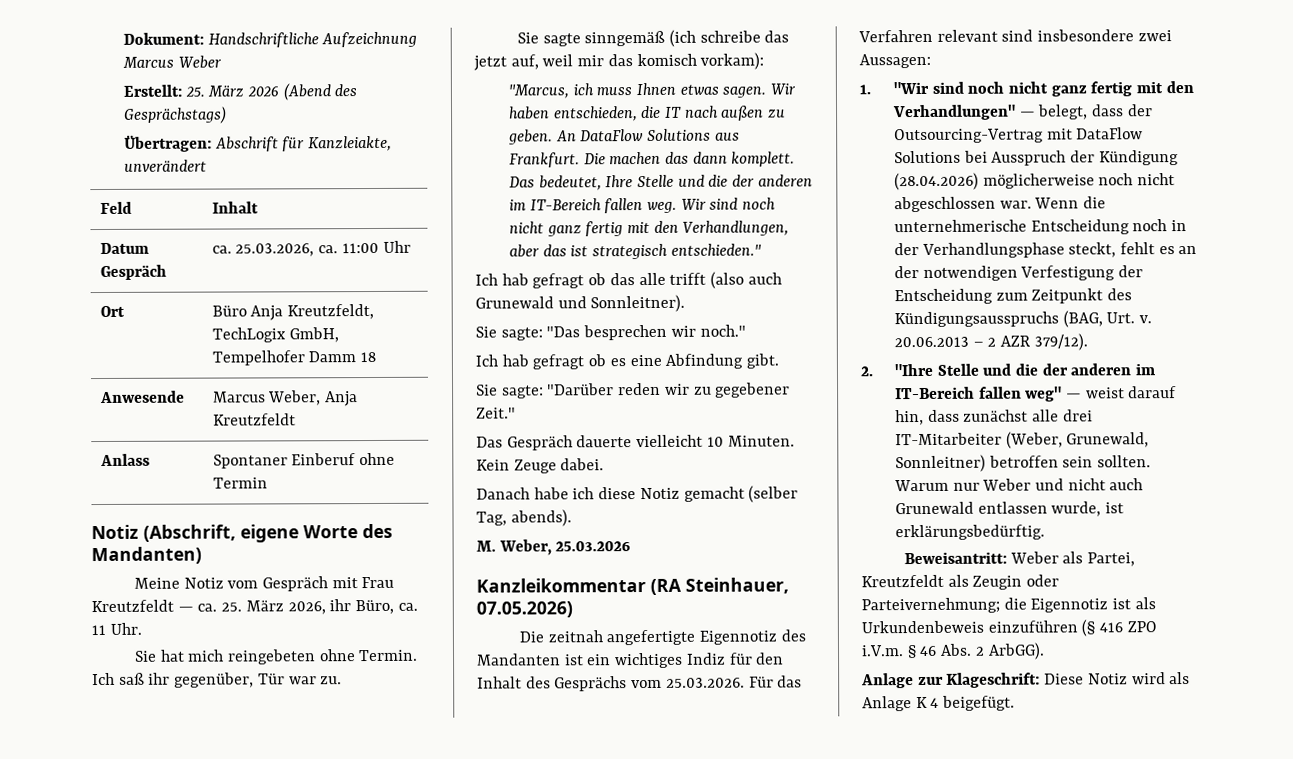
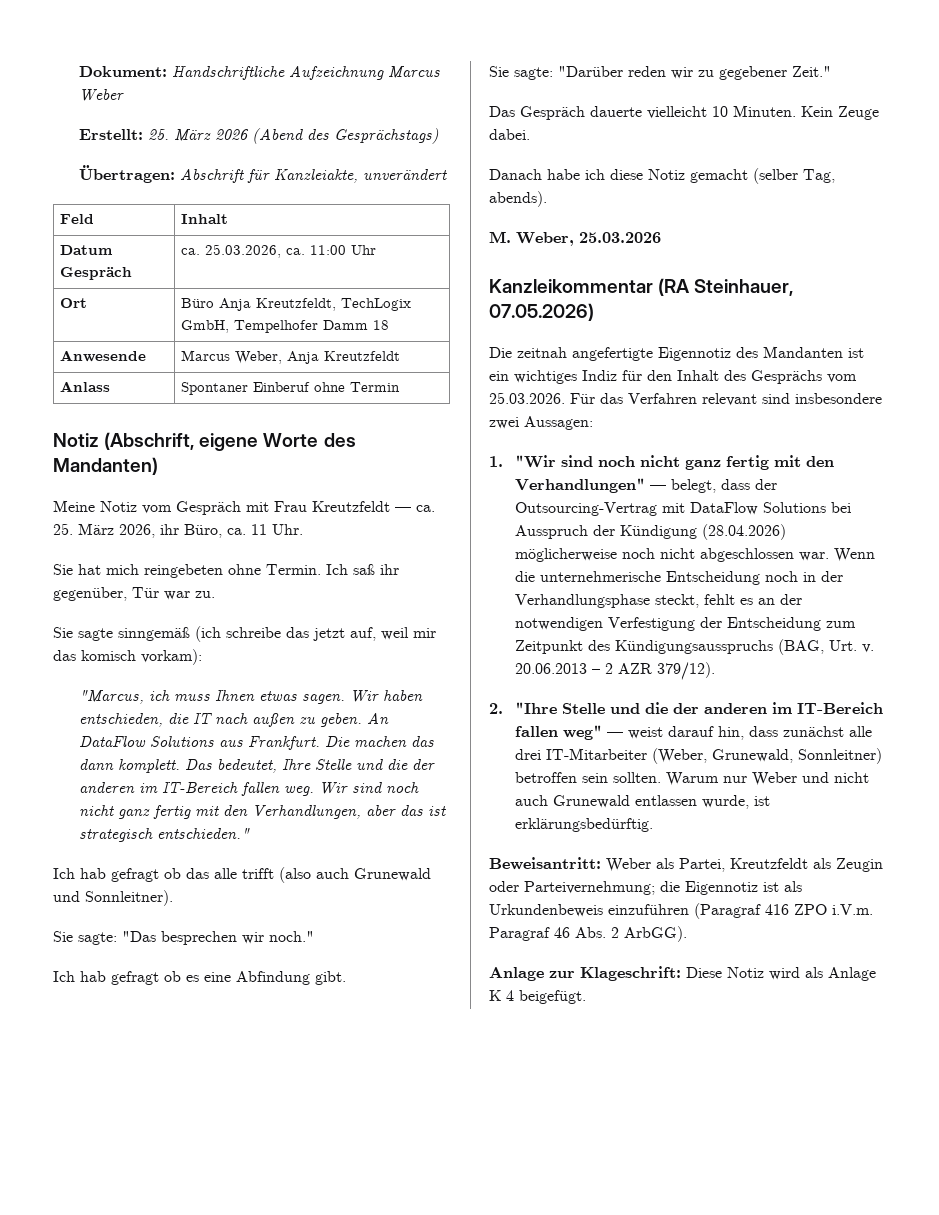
[1081,619,1096,637] (§ -> [694,903,761,919] (Paragraf
[906,645,917,659] § -> [489,927,550,941] Paragraf

